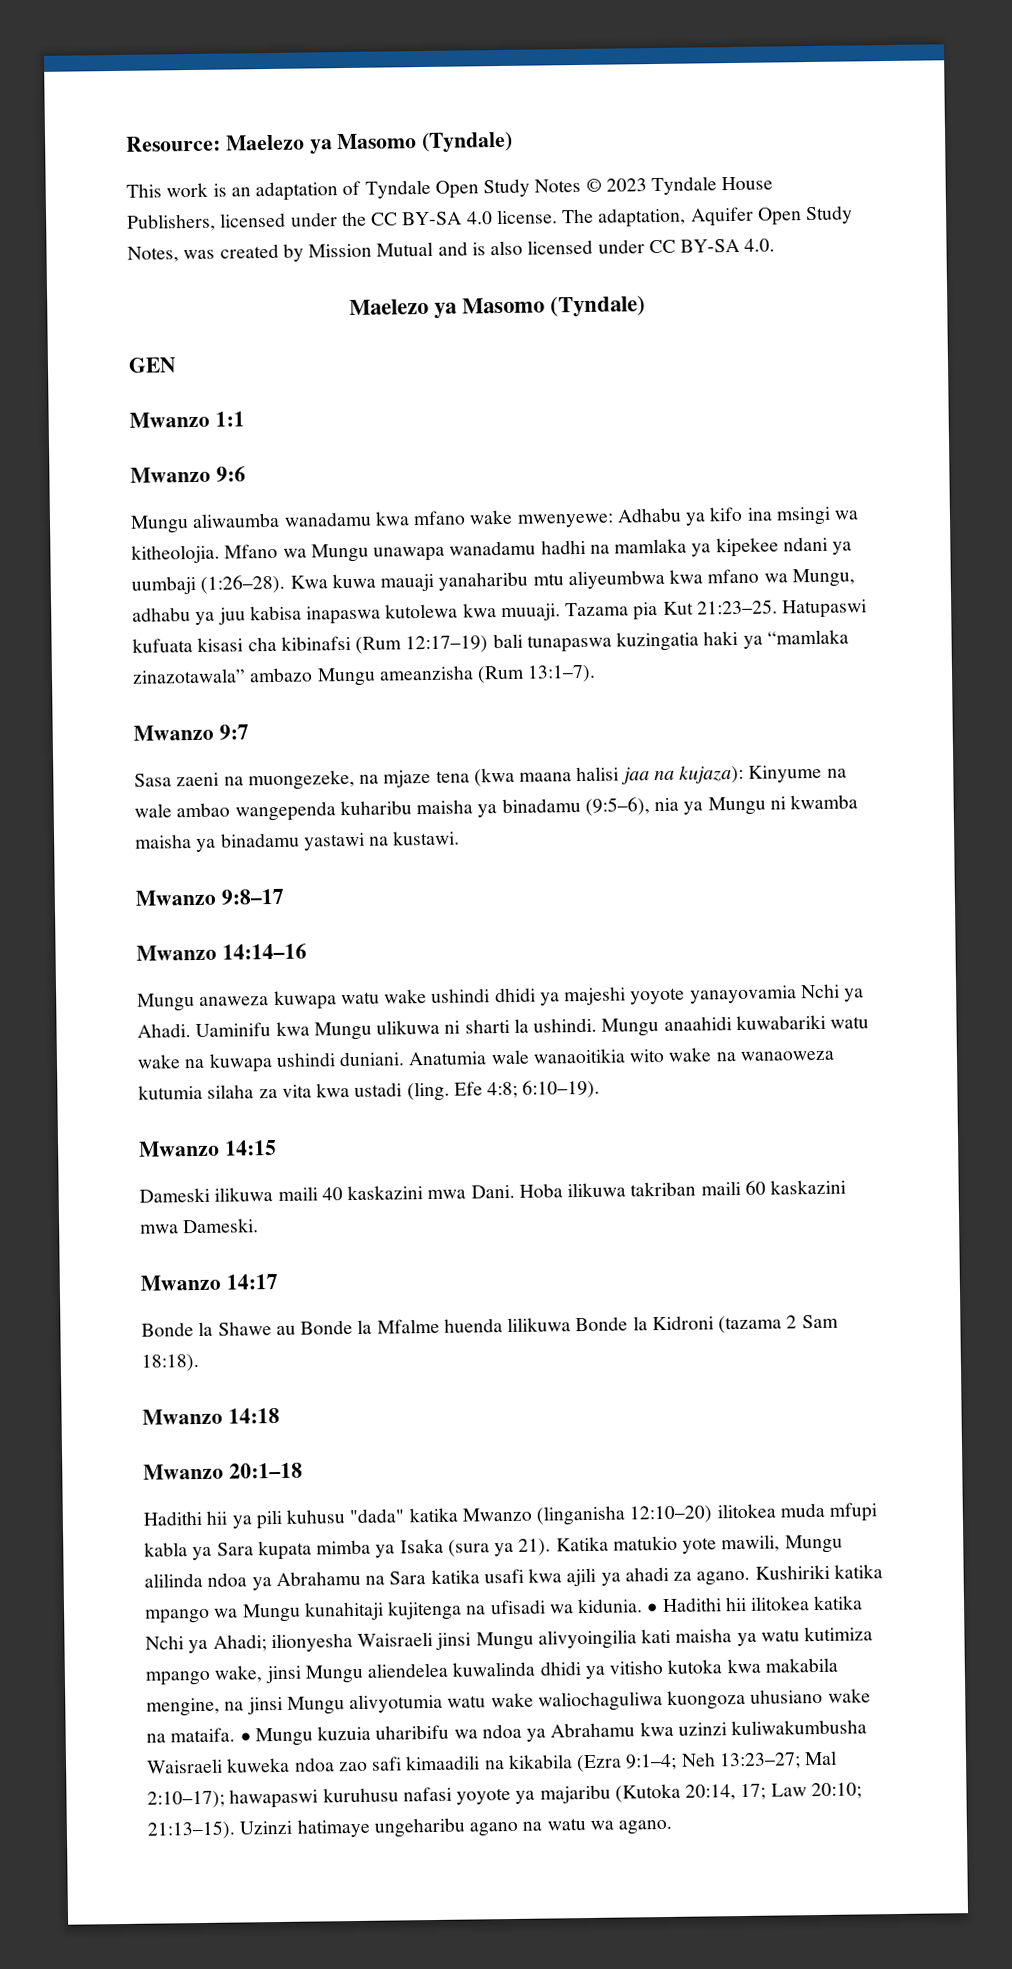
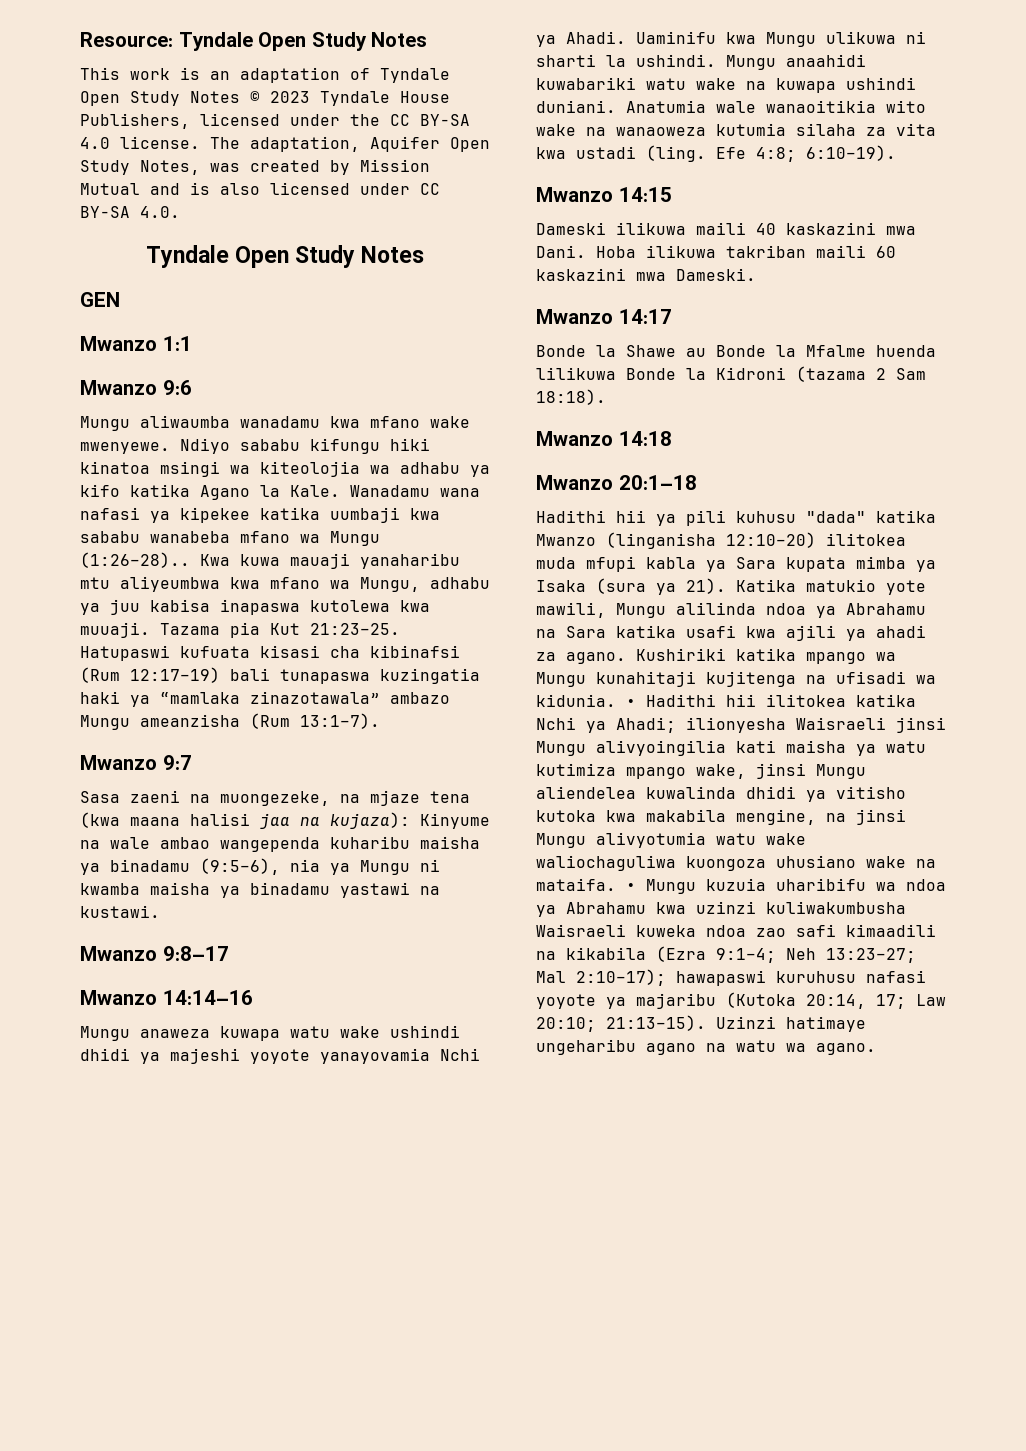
[225,131,514,155] Maelezo ya Masomo (Tyndale) -> [178,32,428,51] Tyndale Open Study Notes
[348,295,647,319] Maelezo ya Masomo (Tyndale) -> [145,245,425,268] Tyndale Open Study Notes
[516,506,860,528] [131,536,853,564] [131,574,286,595] mwenyewe: Adhabu ya kifo ina msingi wa kitheolojia. Mfano wa Mungu unawapa wanadamu hadhi na mamlaka ya kipekee ndani ya uumbaji (1:26–28). -> [80,438,430,454] [80,461,490,477] [80,484,480,500] [80,507,440,523] [80,531,380,546] [80,552,190,568] mwenyewe. Ndiyo sababu kifungu hiki kinatoa msingi wa kiteolojia wa adhabu ya kifo katika Agano la Kale. Wanadamu wana nafasi ya kipekee katika uumbaji kwa sababu wanabeba mfano wa Mungu (1:26–28)..

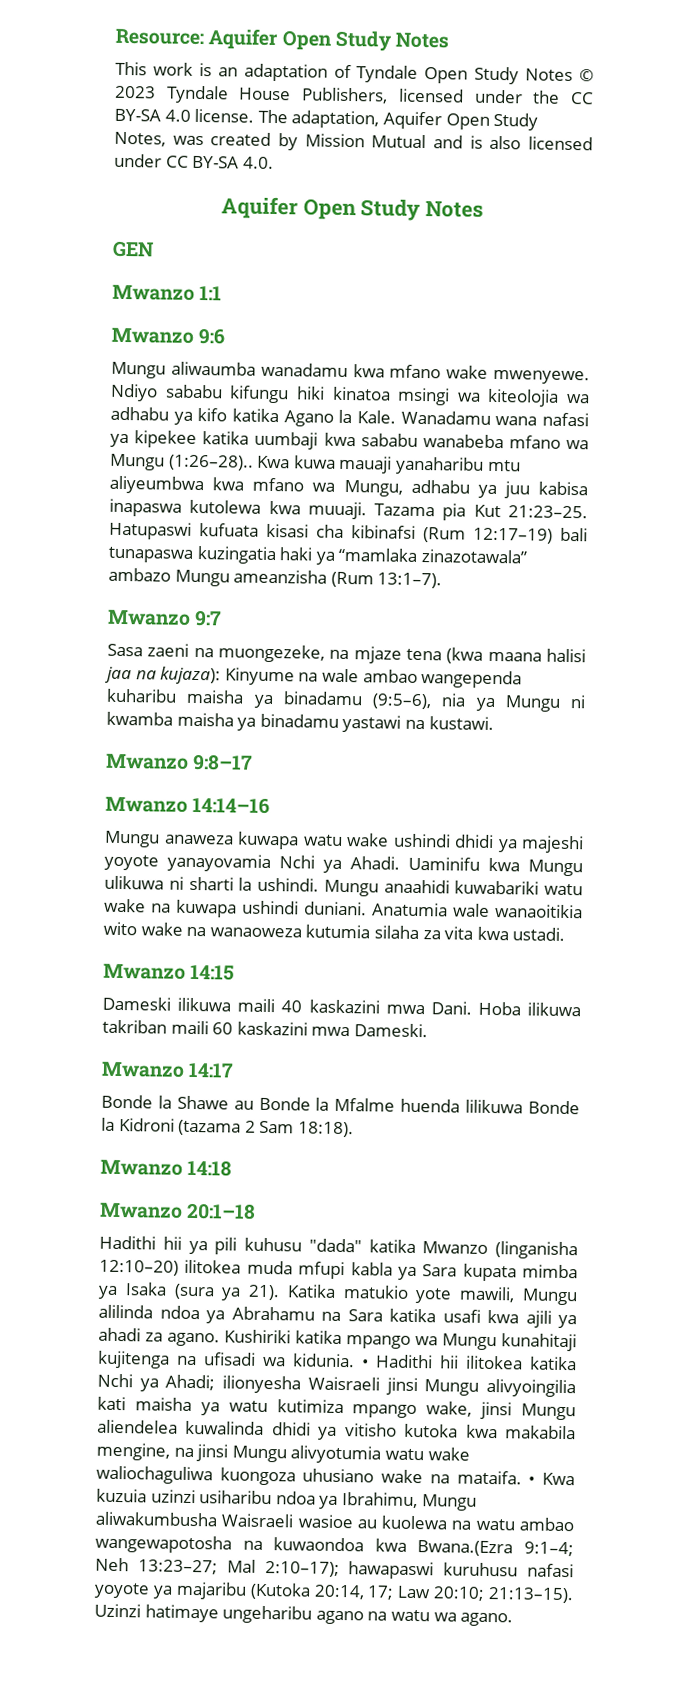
[178,32,253,51] Tyndale -> [208,28,279,50] Aquifer
[145,245,229,268] Tyndale -> [220,196,298,220] Aquifer
[576,145,896,162] ustadi (ling. Efe 4:8; 6:10–19). -> [512,927,566,941] ustadi.
[646,878,946,894] [536,901,906,917] [536,924,936,937] [536,946,706,962] Mungu kuzuia uharibifu wa ndoa ya Abrahamu kwa uzinzi kuliwakumbusha Waisraeli kuweka ndoa zao safi kimaadili na kikabila (Ezra -> [542,1472,575,1486] [96,1488,477,1511] [95,1511,574,1532] [95,1534,514,1557] Kwa kuzuia uzinzi usiharibu ndoa ya Ibrahimu, Mungu aliwakumbusha Waisraeli wasioe au kuolewa na watu ambao wangewapotosha na kuwaondoa kwa Bwana.(Ezra

